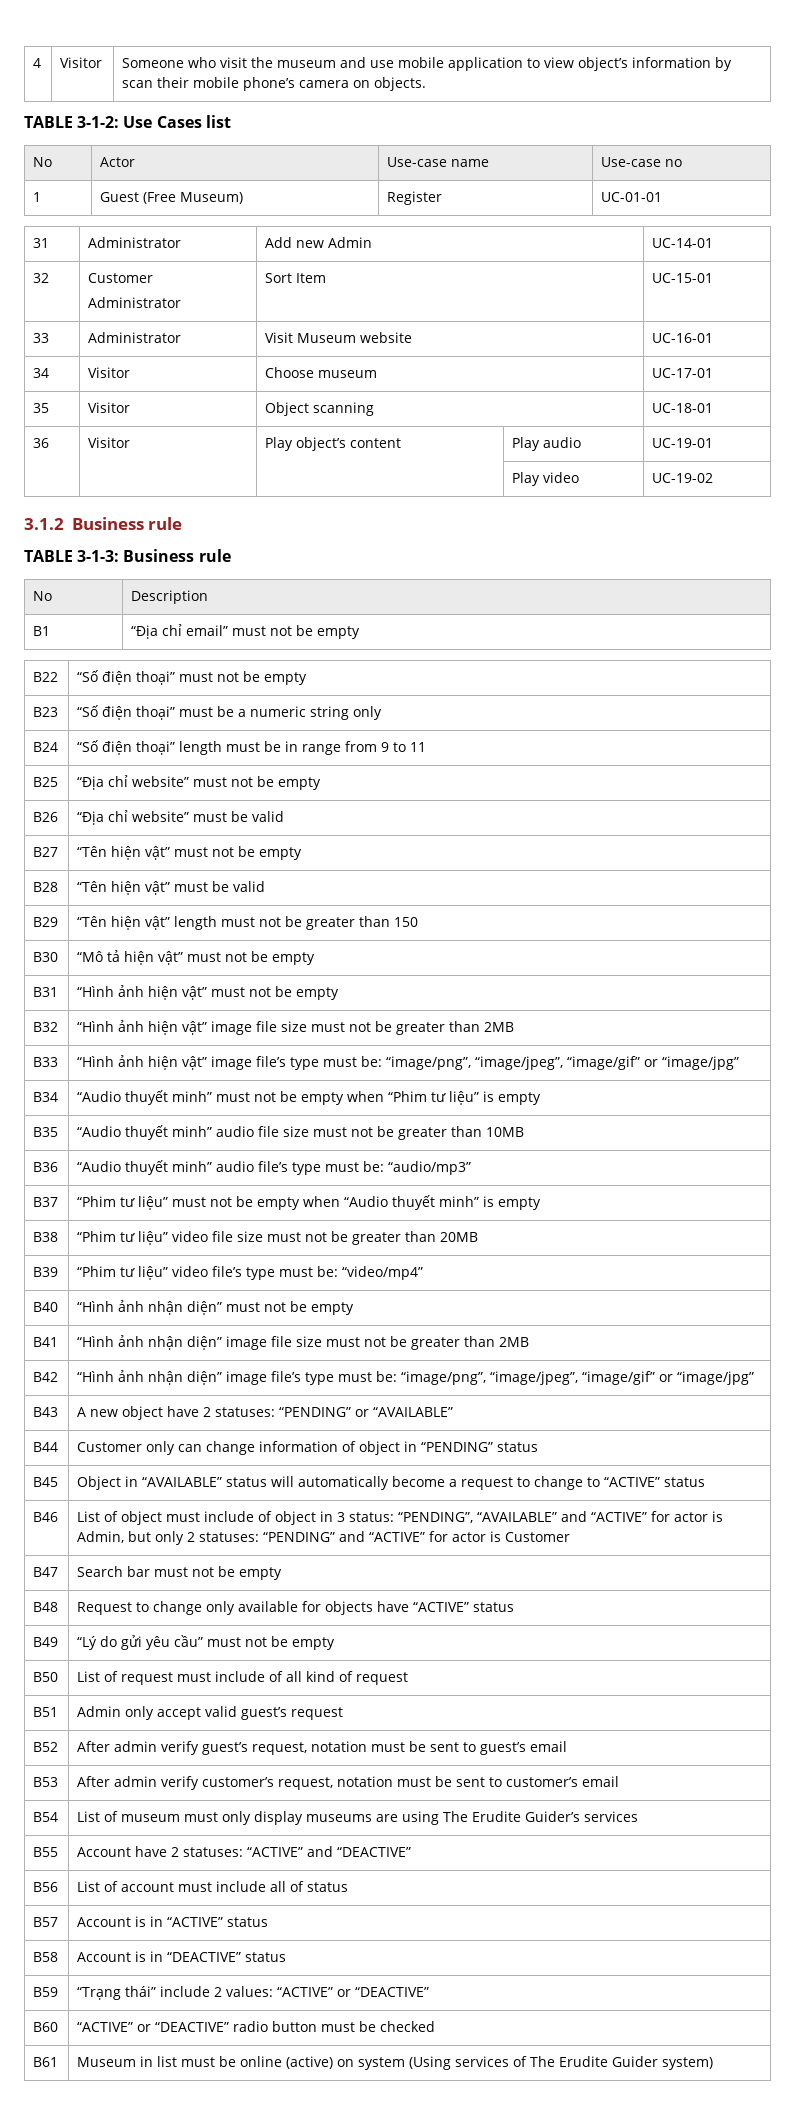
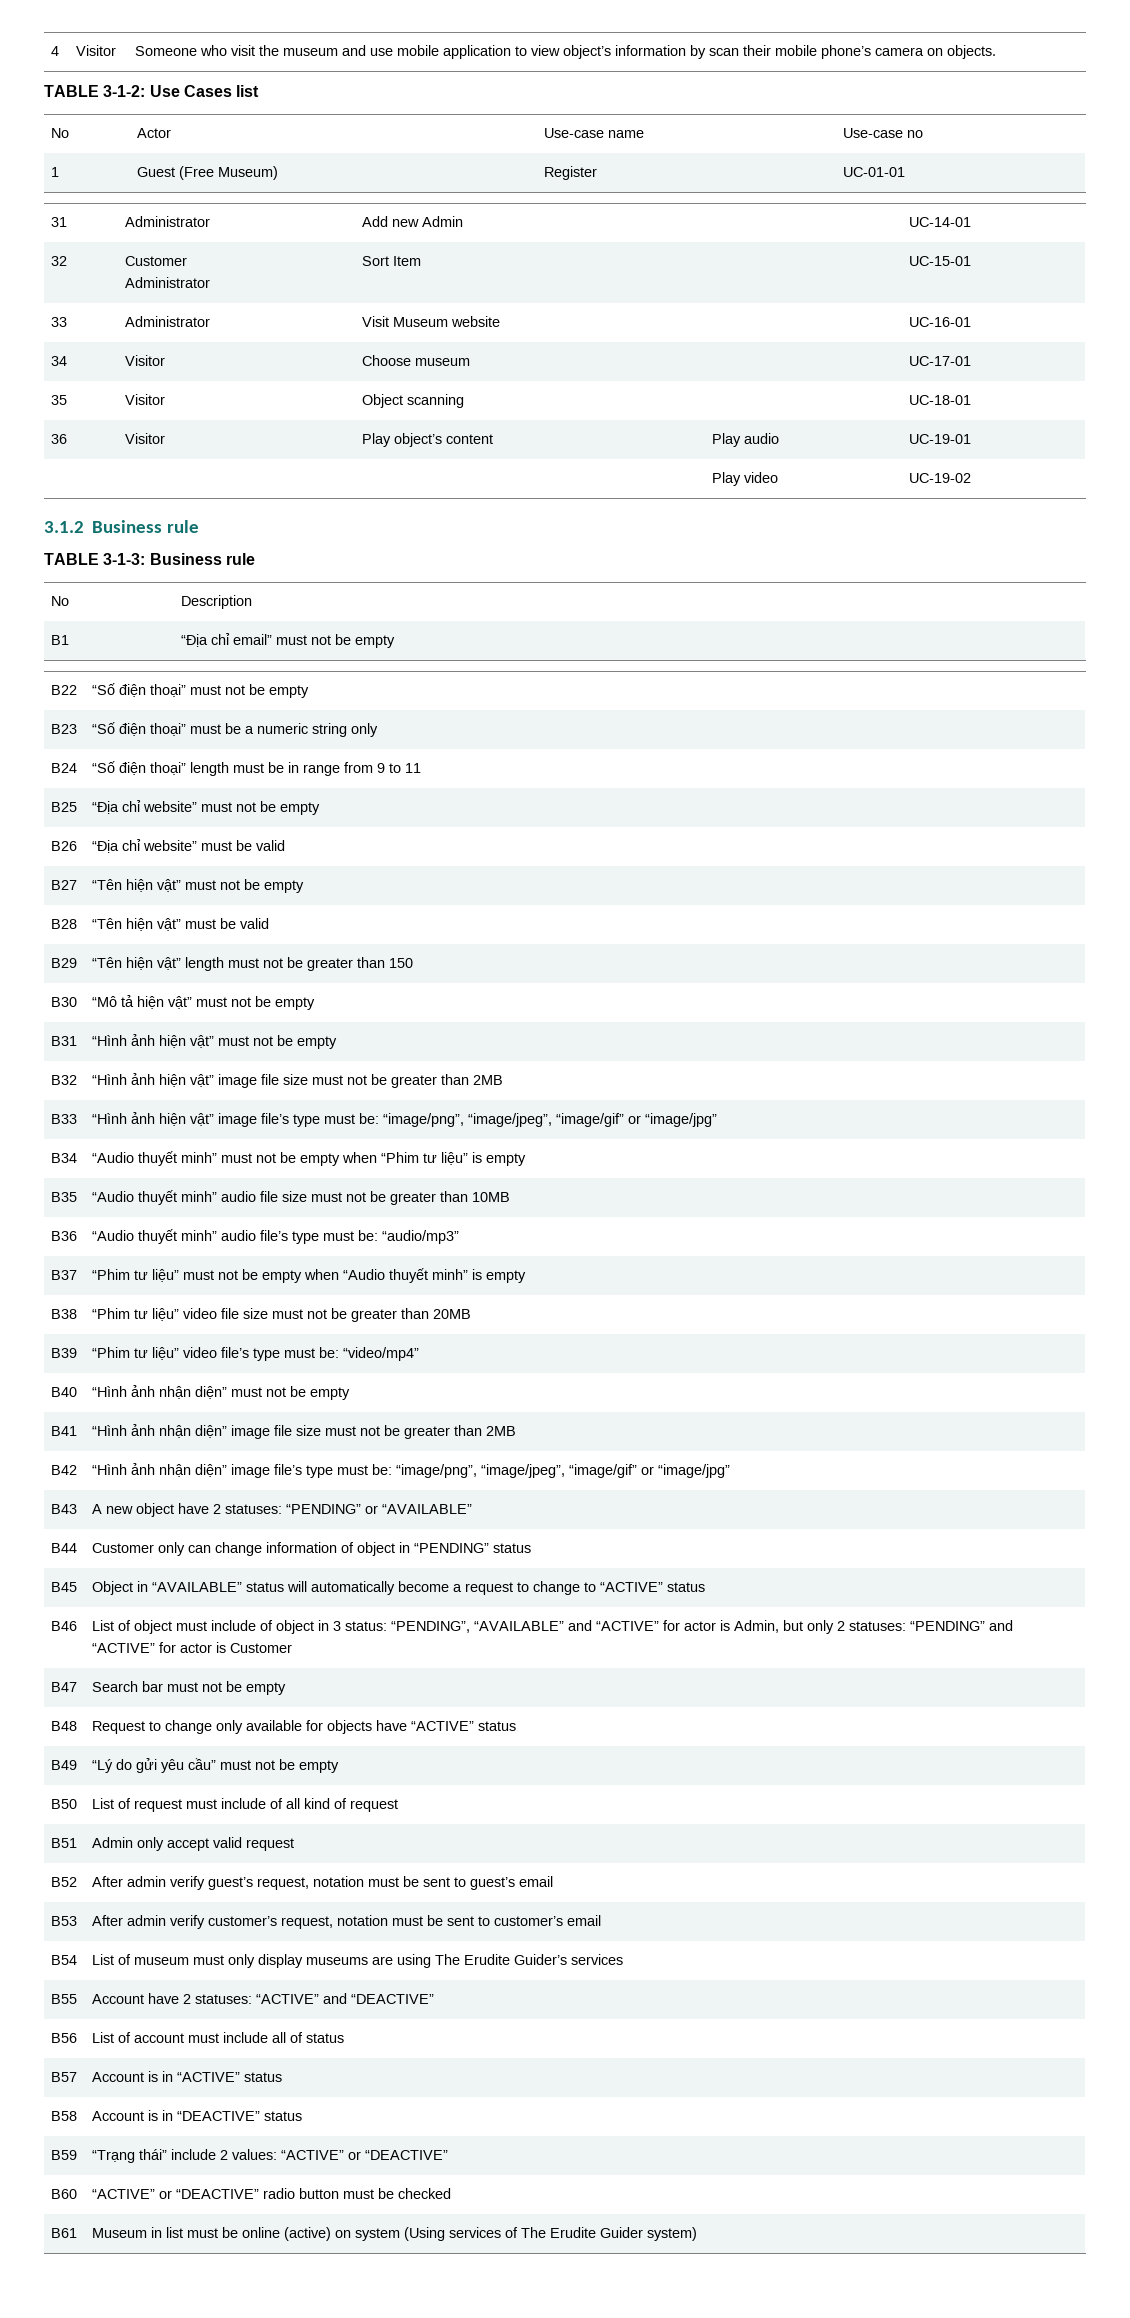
[241,1707,288,1720] guest’s -> (243, 1842) none

